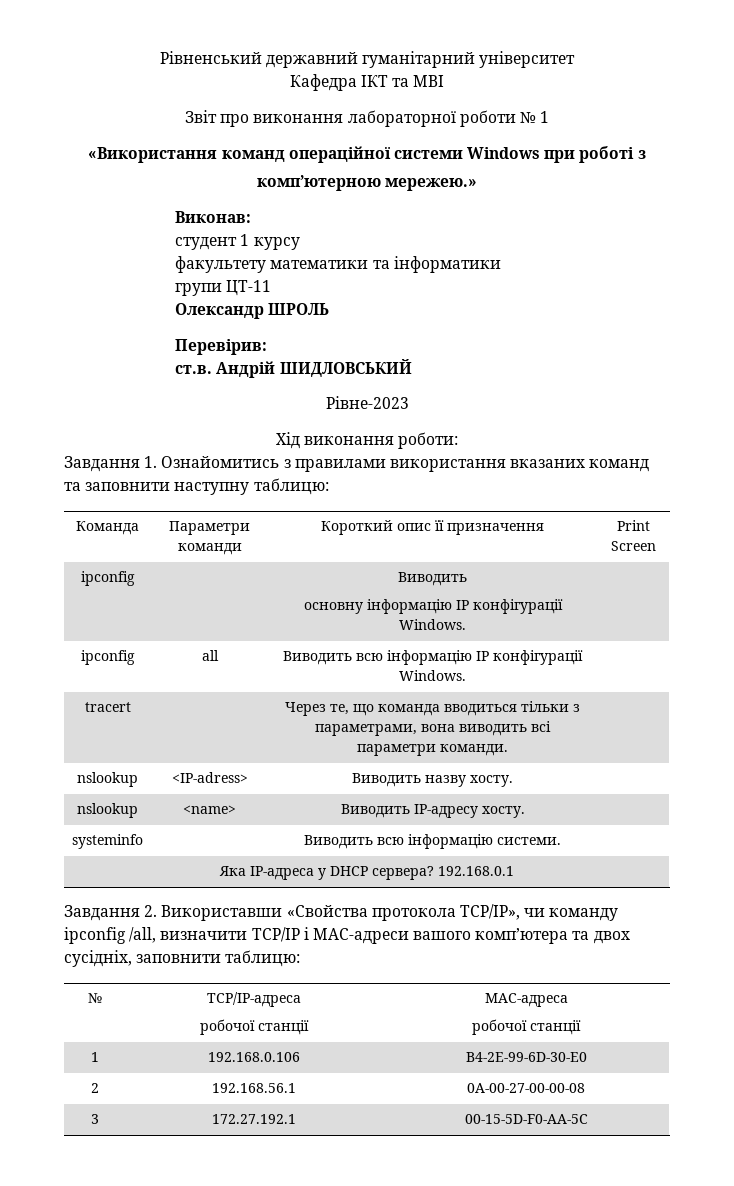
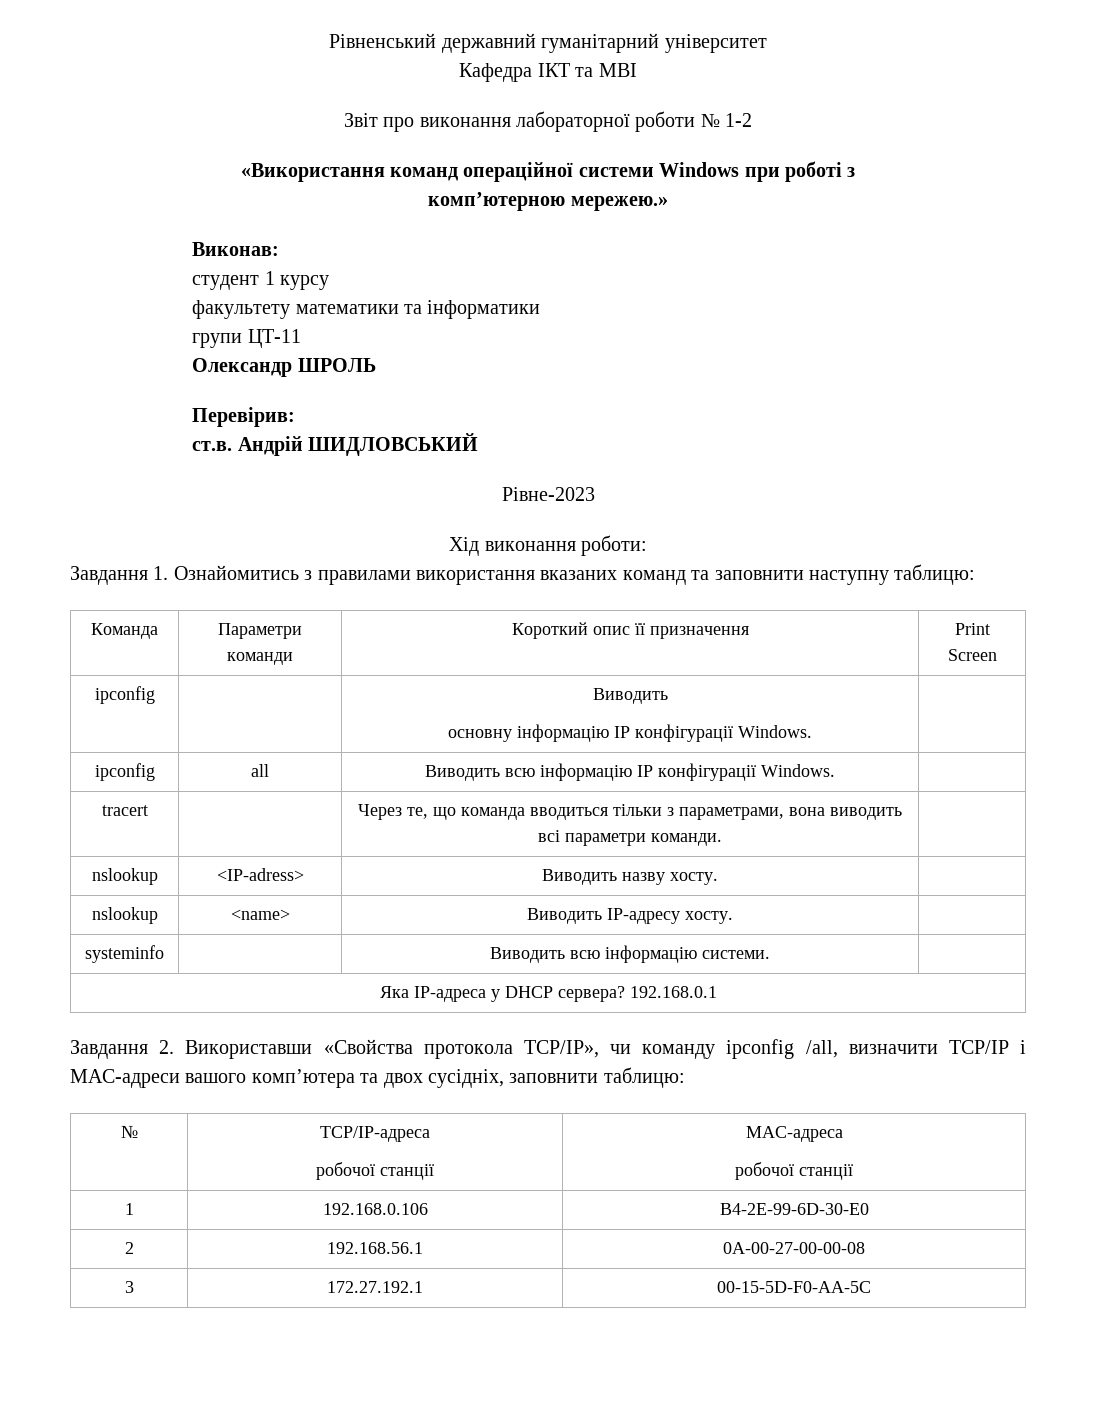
[540,111,550,123] 1 -> [725,113,753,127] 1-2

